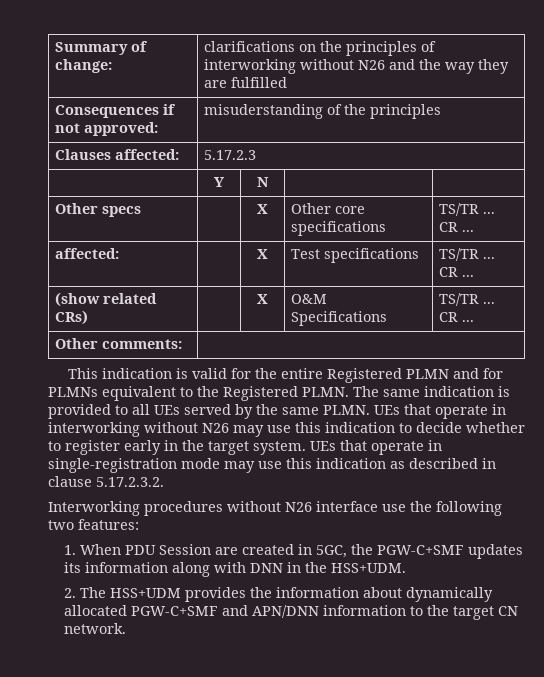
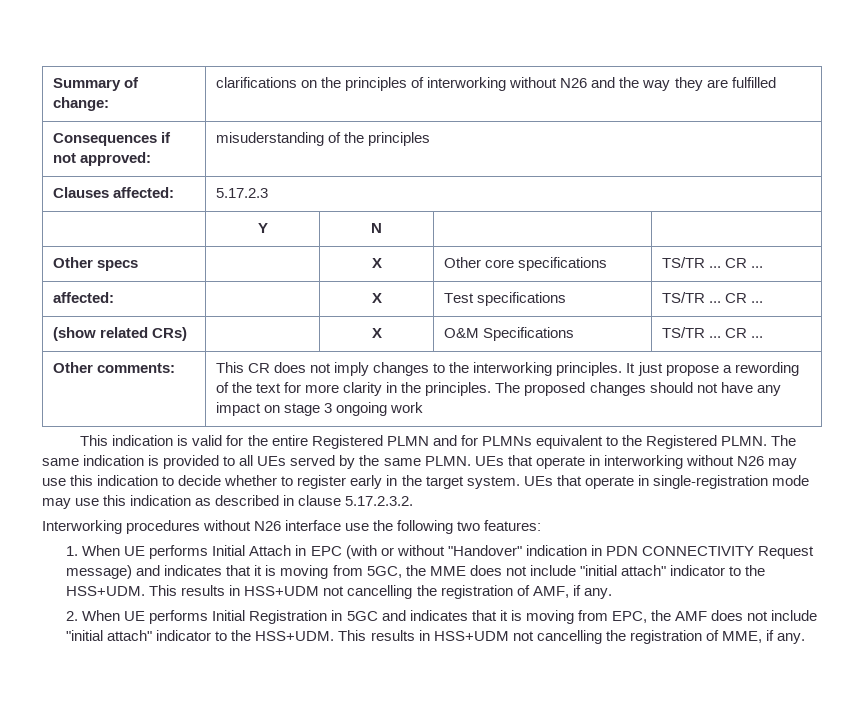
(183, 344) none -> [215,362,799,376] [215,382,781,396] [215,402,424,416] This CR does not imply changes to the interworking principles. It just propose a rewording of the text for more clarity in the principles. The proposed changes should not have any impact on stage 3 ongoing work
[125,544,524,559] [64,562,407,577] [64,587,494,602] [64,605,519,620] [64,623,127,634] PDU Session are created in 5GC, the PGW-C+SMF updates its information along with DNN in the HSS+UDM. // 2. The HSS+UDM provides the information about dynamically allocated PGW-C+SMF and APN/DNN information to the target CN network. -> [124,545,814,559] [66,565,766,579] [66,585,612,599] [66,610,818,624] [66,630,805,644] UE performs Initial Attach in EPC (with or without "Handover" indication in PDN CONNECTIVITY Request message) and indicates that it is moving from 5GC, the MME does not include "initial attach" indicator to the HSS+UDM. This results in HSS+UDM not cancelling the registration of AMF, if any. // 2. When UE performs Initial Registration in 5GC and indicates that it is moving from EPC, the AMF does not include "initial attach" indicator to the HSS+UDM. This results in HSS+UDM not cancelling the registration of MME, if any.

